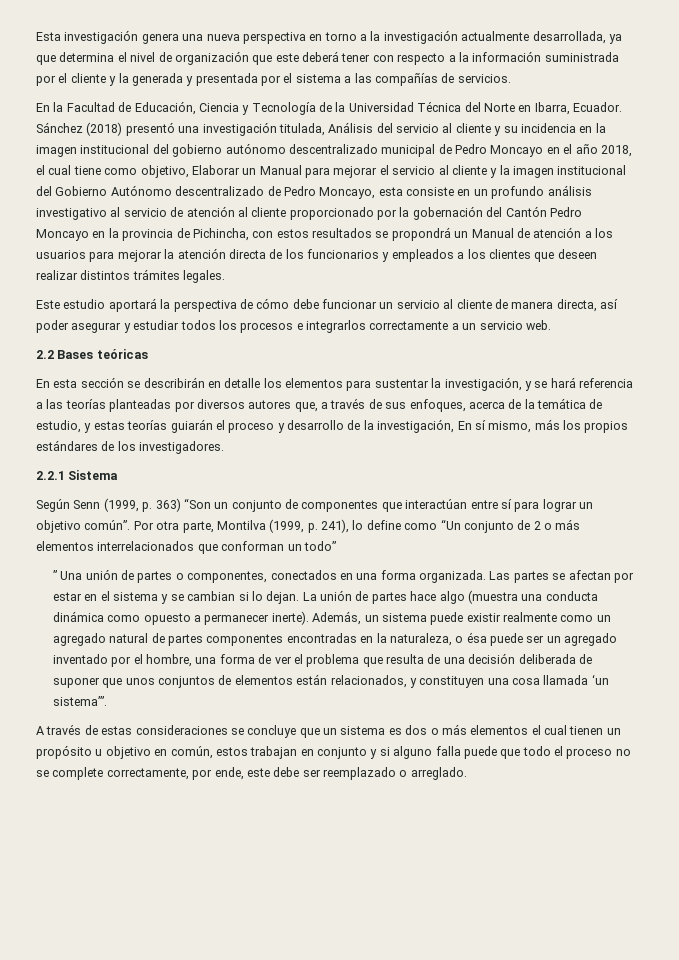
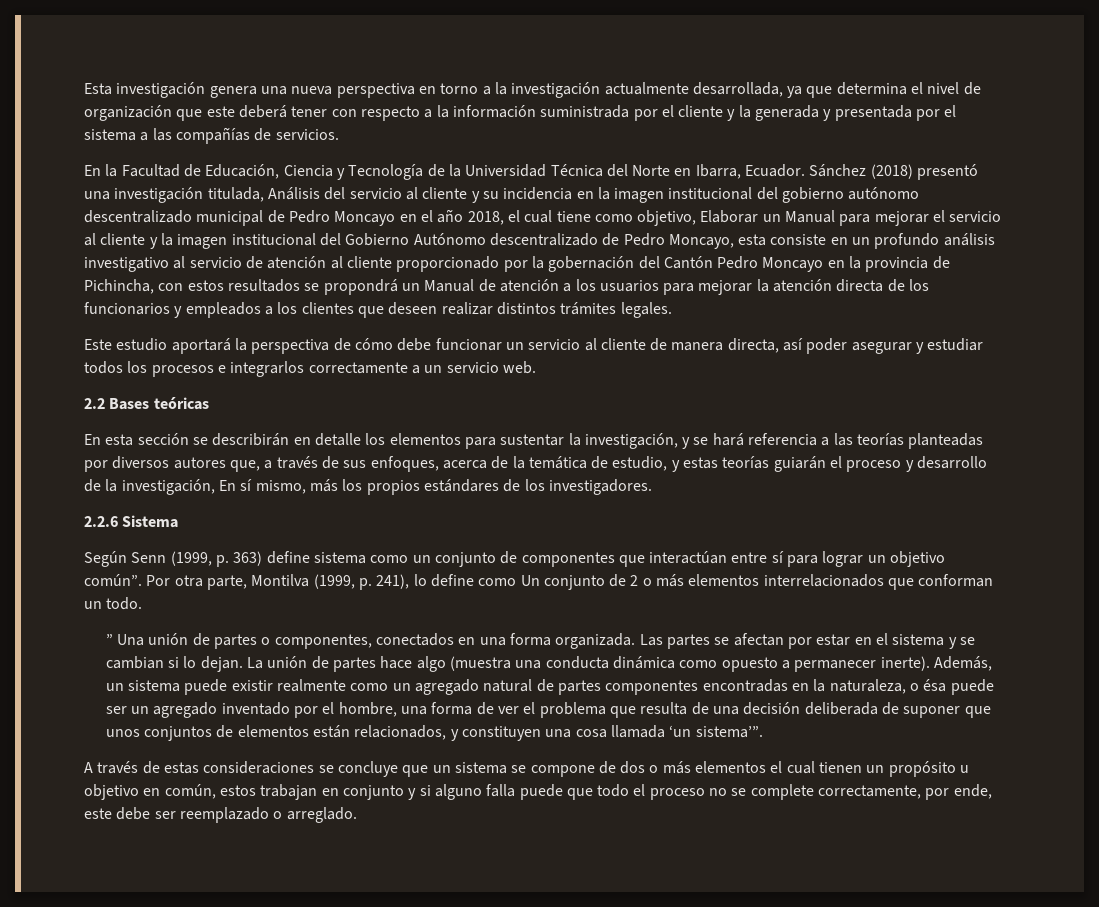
[36,471,65,480] 2.2.1 -> [84,516,118,527] 2.2.6
[183,498,211,509] “Son -> [266,551,409,564] define sistema como
[440,519,461,530] “Un -> [520,575,540,586] Un
[303,541,336,551] todo” -> [106,597,143,610] todo.
[388,728,402,735] es -> [511,761,616,777] se compone de

